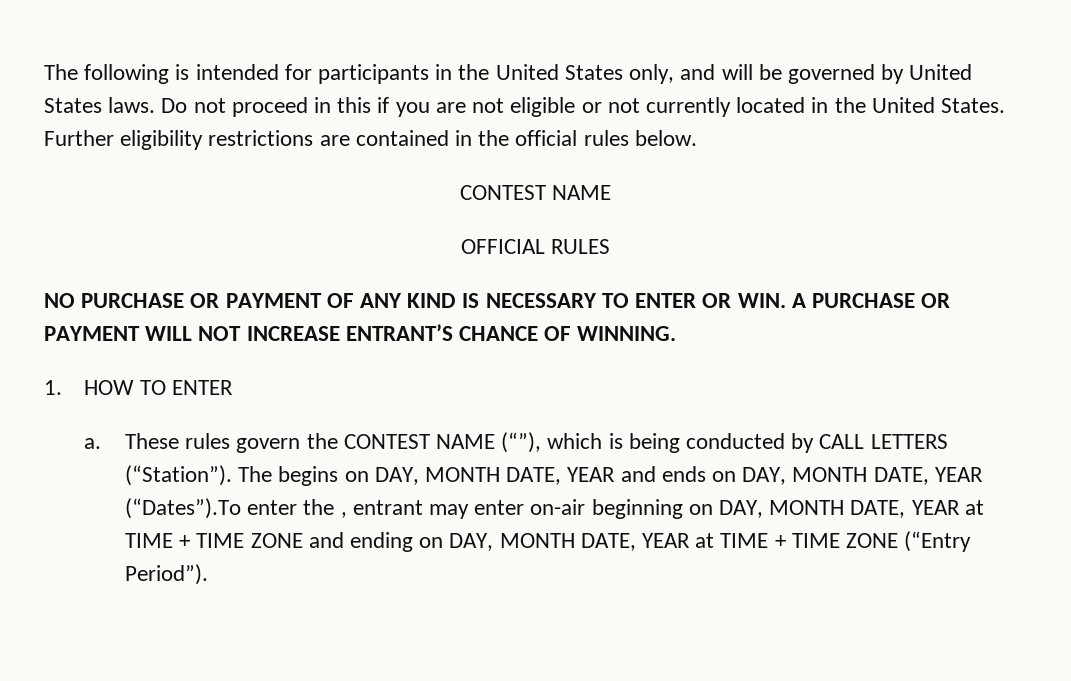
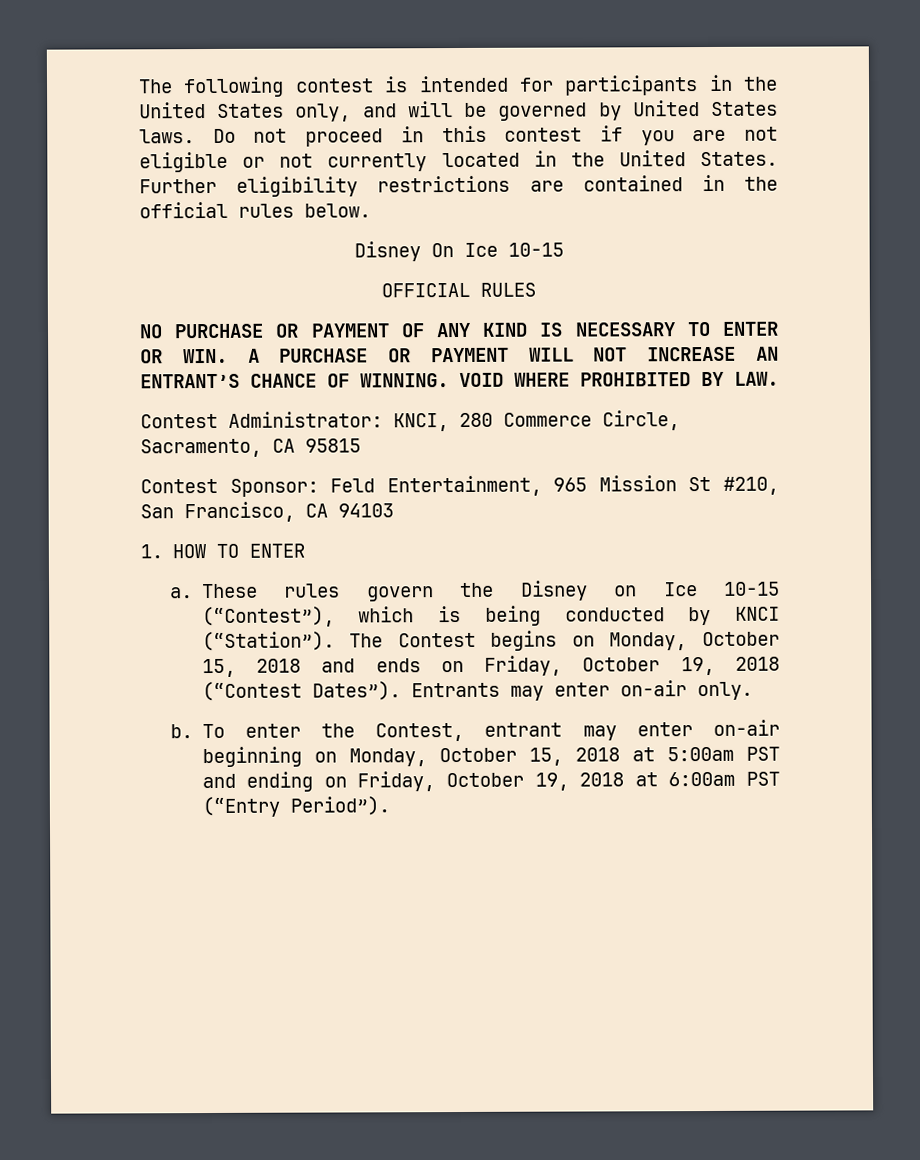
(170, 74) none -> [294,78,374,93] contest
(372, 105) none -> [504,127,583,142] contest
[459,185,612,200] CONTEST NAME -> [353,241,564,262] Disney On Ice 10-15
(340, 333) none -> [756,346,779,361] AN
(677, 333) none -> [459,371,779,388] [140,410,680,432] [140,438,361,458] [140,475,779,497] [140,501,394,523] VOID WHERE PROHIBITED BY LAW. // Contest Administrator: KNCI, 280 Commerce Circle, Sacramento, CA 95815 // Contest Sponsor: Feld Entertainment, 965 Mission St #210, San Francisco, CA 94103
[343,432,542,453] CONTEST NAME (“”), -> [520,580,780,601] [201,606,335,628] Disney on Ice 10-15 (“Contest”),
[819,434,948,449] CALL LETTERS -> [735,606,780,621] KNCI
(273, 474) none -> [397,632,476,648] Contest
[374,466,983,485] [124,498,241,519] DAY, MONTH DATE, YEAR and ends on DAY, MONTH DATE, YEAR (“Dates”).To -> [609,631,781,651] [201,655,780,678] [201,680,753,702] [170,723,225,739] Monday, October 15, 2018 and ends on Friday, October 19, 2018 (“Contest Dates”). Entrants may enter on-air only. // b. To
[340,512,347,518] , -> [375,722,465,742] Contest,
[719,500,984,518] [124,532,899,552] DAY, MONTH DATE, YEAR at TIME + TIME ZONE and ending on DAY, MONTH DATE, YEAR at TIME + TIME ZONE -> [348,746,780,767] [201,771,780,792] Monday, October 15, 2018 at 5:00am PST and ending on Friday, October 19, 2018 at 6:00am PST

